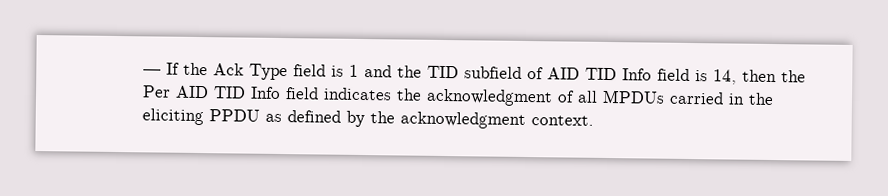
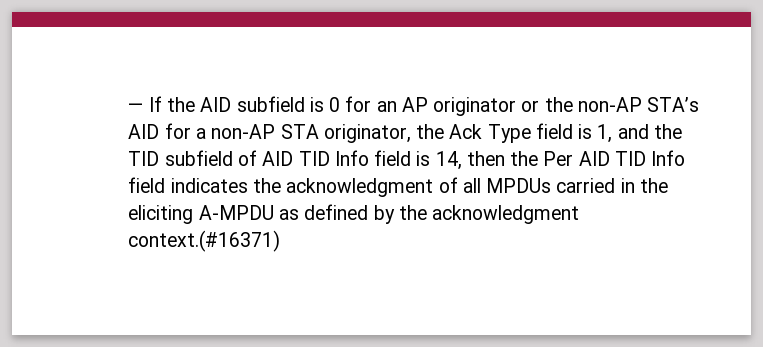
(209, 69) none -> [200,96,700,116] [128,123,445,143] AID subfield is 0 for an AP originator or the non-AP STA’s AID for a non-AP STA originator, the
[349,64,360,77] 1 -> [597,124,613,143] 1,
[209,109,261,122] PPDU -> [198,205,274,220] A-MPDU
[531,115,595,126] context. -> [128,230,281,252] context.(#16371)

